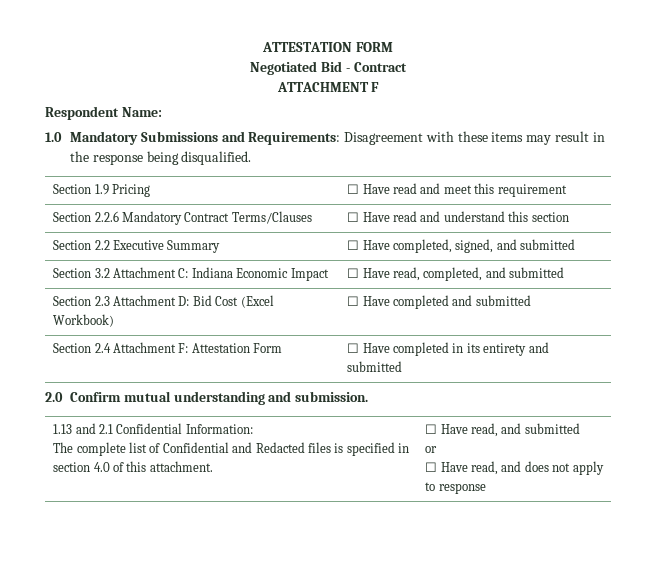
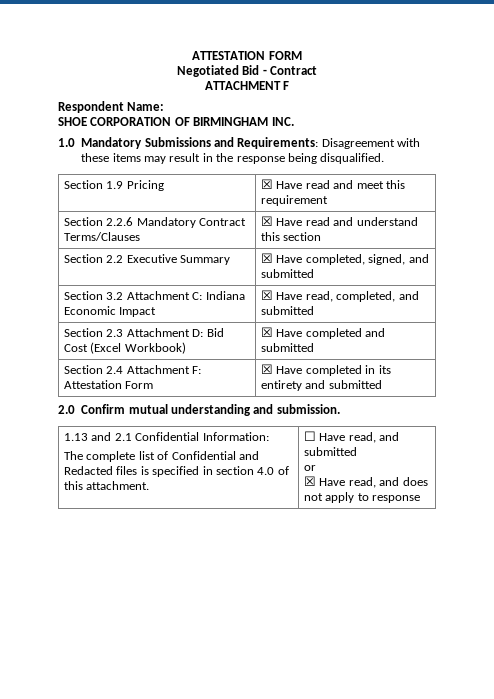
(162, 112) none -> [58,117,294,126] // SHOE CORPORATION OF BIRMINGHAM INC.
[347,184,360,194] ☐ -> [261,179,274,189] ☒
[347,212,360,222] ☐ -> [261,216,274,226] ☒
[347,240,360,250] ☐ -> [261,253,274,263] ☒
[347,268,360,278] ☐ -> [261,290,274,300] ☒
[347,296,360,306] ☐ -> [261,327,274,337] ☒
[347,343,360,353] ☐ -> [261,364,274,374] ☒
[425,462,438,472] ☐ -> [304,476,317,486] ☒

